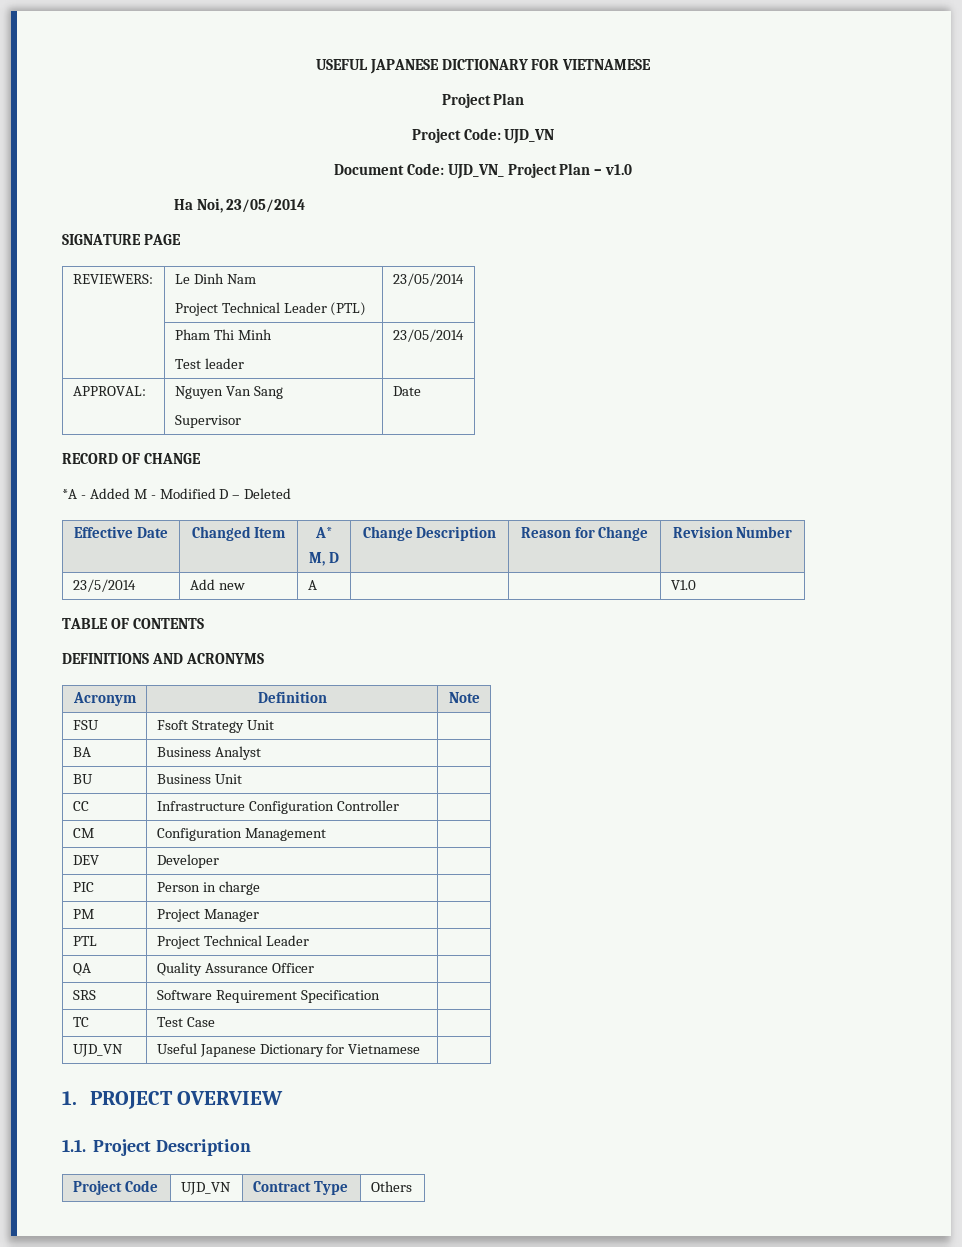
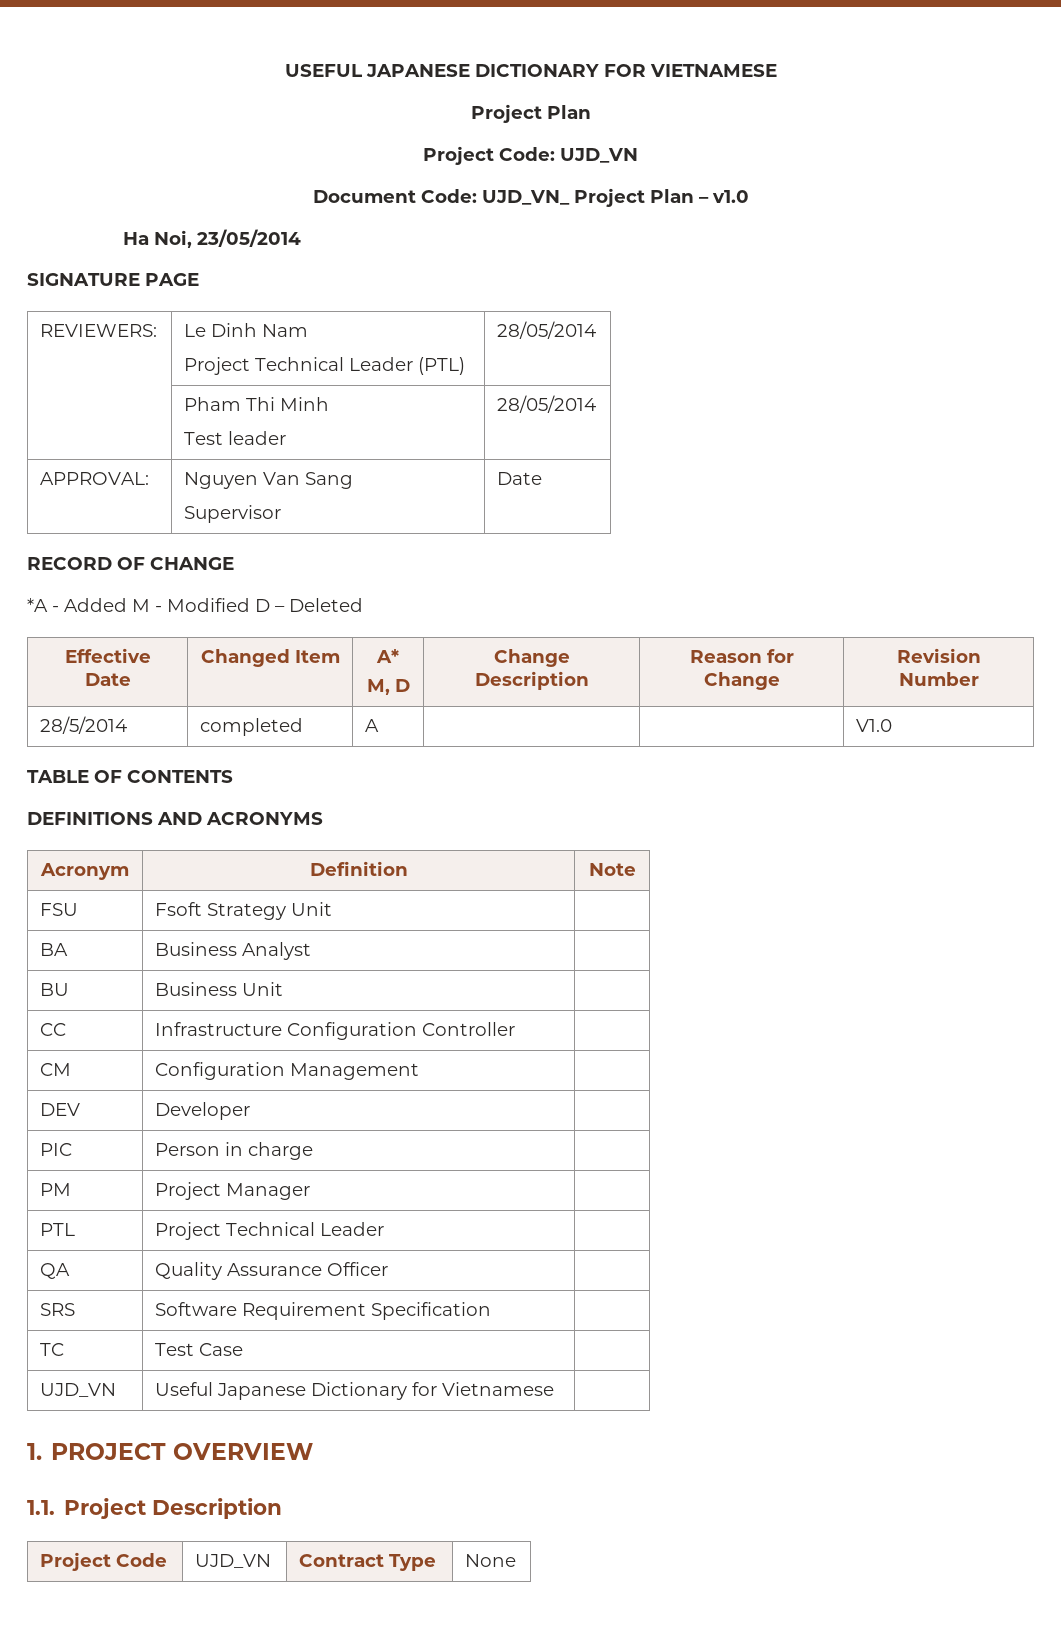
[392,273,464,286] 23/05/2014 -> [497,321,597,339] 28/05/2014
[392,329,464,342] 23/05/2014 -> [497,395,597,413] 28/05/2014
[72,579,136,592] [189,579,245,590] 23/5/2014 | Add new -> [40,716,128,734] [200,718,304,736] 28/5/2014 | completed
[370,1181,412,1192] | Others -> [465,1554,517,1567] | None

